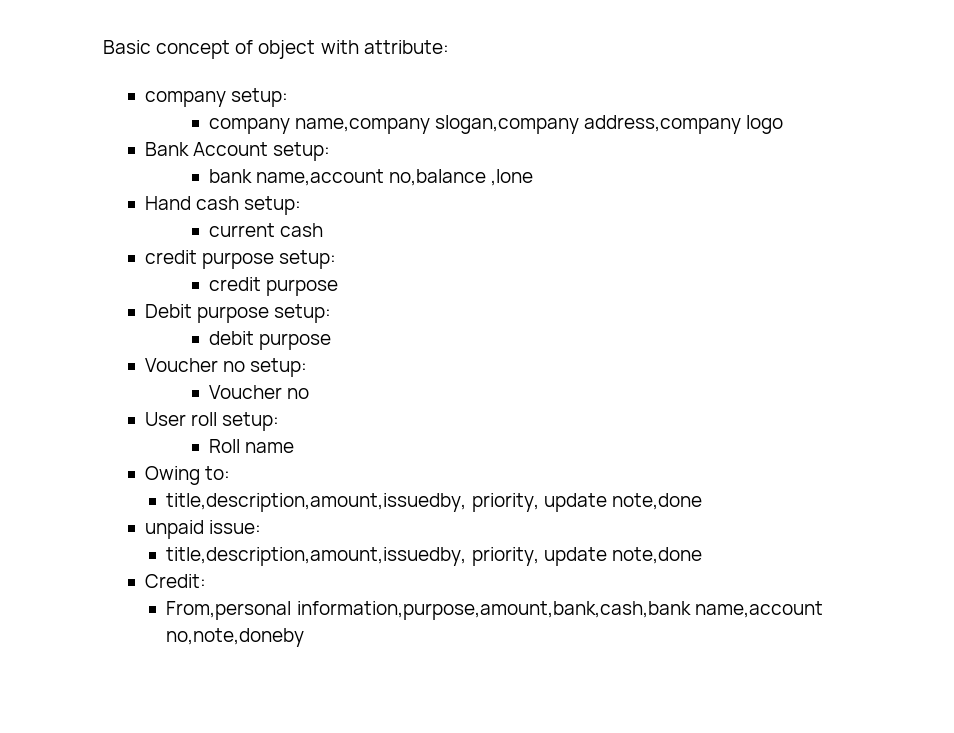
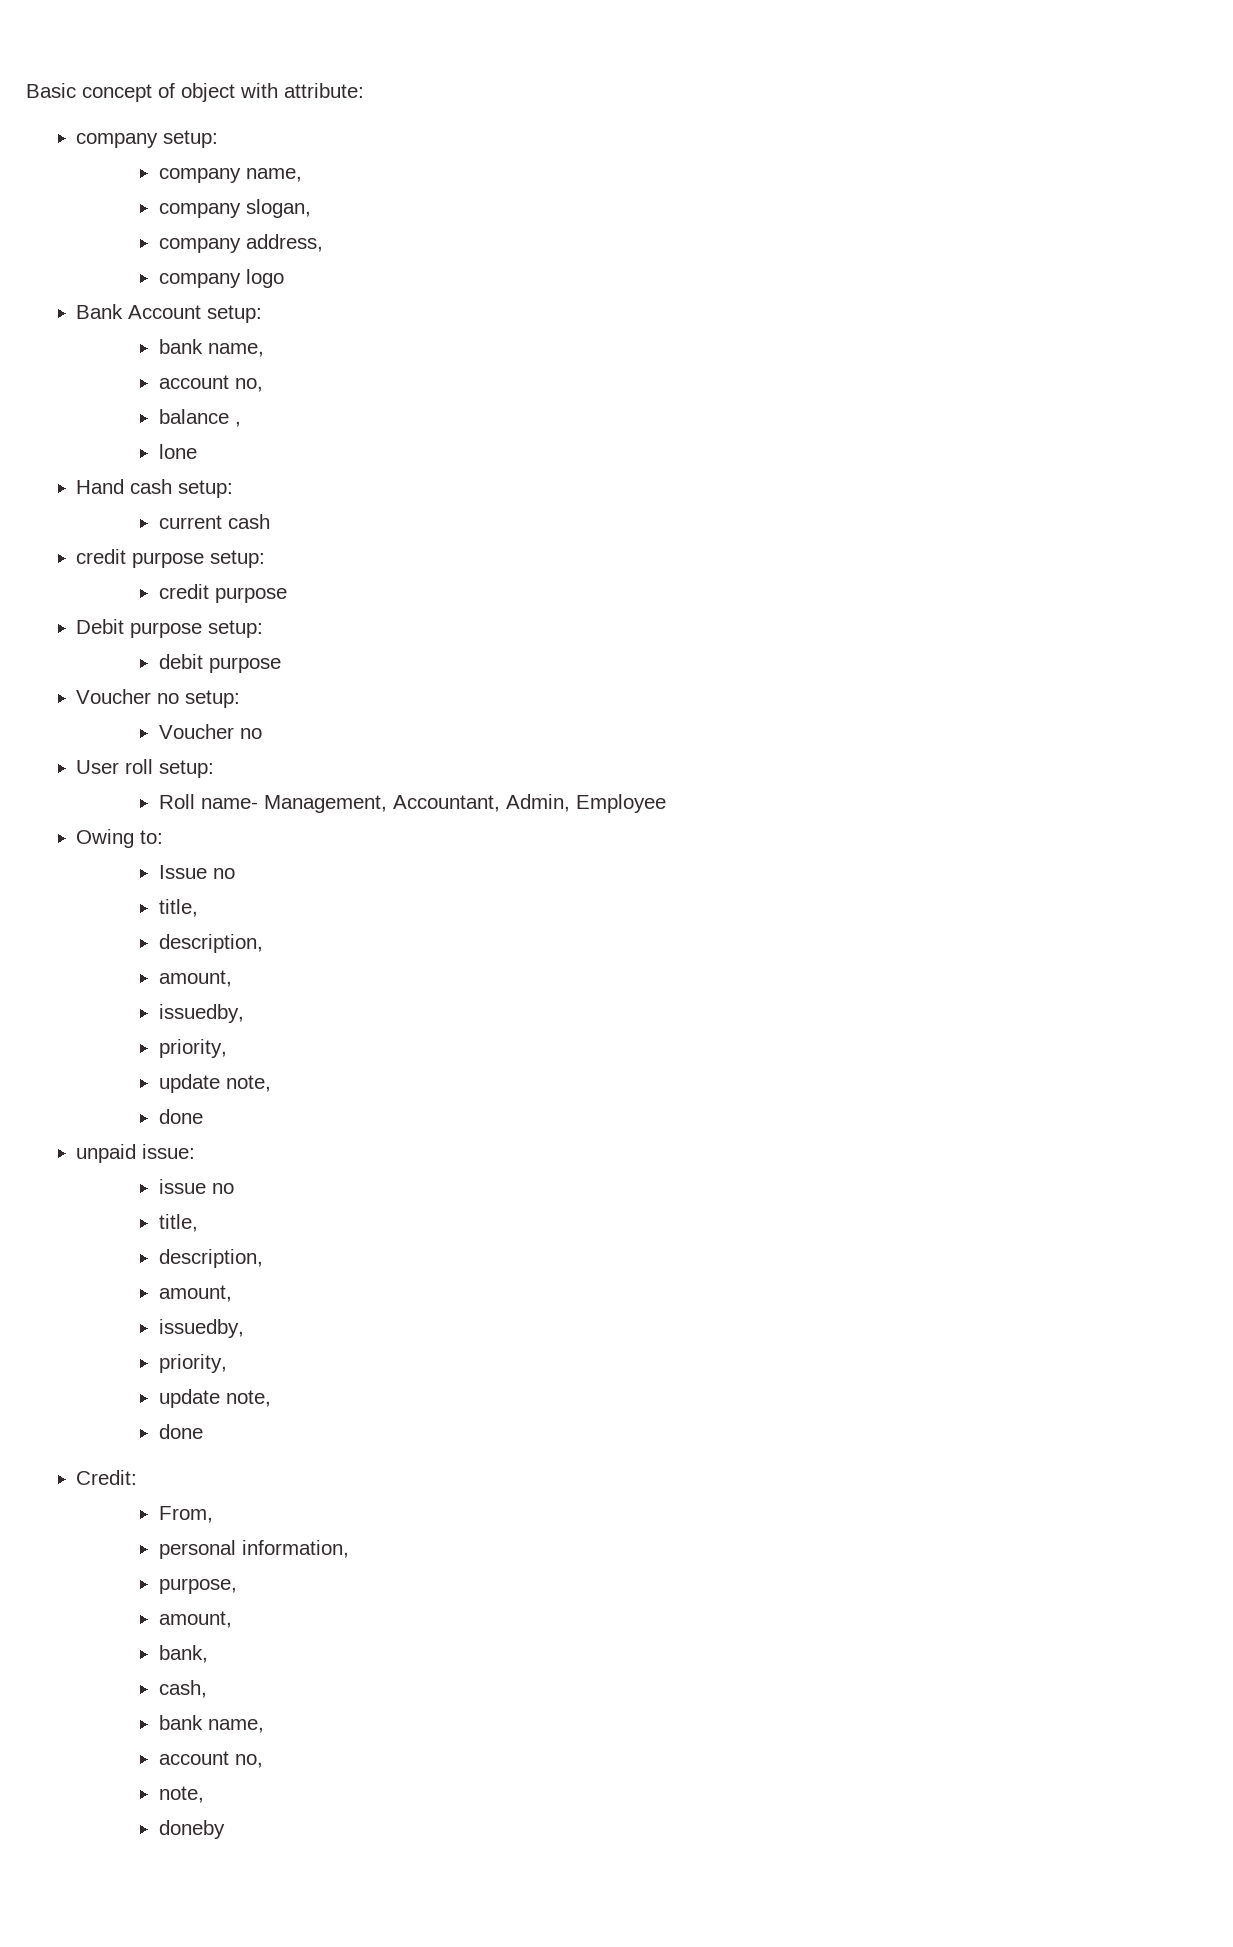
[295,115,742,134] name,company slogan,company address,company -> [245,168,302,182] [158,199,311,218] [158,234,323,253] [158,273,241,288] name, // company slogan, // company address, // company
[256,169,534,186] name,account no,balance ,lone -> [207,343,264,357] [158,375,263,392] [158,409,241,427] [158,444,197,459] name, // account no, // balance , // lone
[245,442,295,453] [145,466,231,485] [166,493,702,512] [145,520,262,539] [166,547,702,566] [145,574,207,588] [166,601,823,620] [166,628,305,647] name // Owing to: // title,description,amount,issuedby, priority, update note,done // unpaid issue: // title,description,amount,issuedby, priority, update note,done // Credit: // From,personal information,purpose,amount,bank,cash,bank name,account no,note,doneby -> [200,794,666,813] [76,829,164,848] [158,865,235,879] [158,899,198,917] [158,934,263,953] [158,970,232,987] [158,1004,244,1023] [158,1039,227,1058] [158,1074,271,1093] [158,1109,203,1124] [76,1144,196,1163] [158,1179,234,1194] [158,1214,198,1232] [158,1249,263,1268] [158,1285,232,1302] [158,1319,244,1338] [158,1354,227,1373] [158,1389,271,1408] [158,1424,203,1439] [76,1470,138,1485] [158,1506,213,1523] [158,1540,349,1559] [158,1578,237,1594] [158,1611,232,1628] [158,1645,208,1663] [158,1680,207,1698] [158,1715,264,1733] [158,1751,263,1768] [158,1786,204,1803] [158,1820,225,1839] name- Management, Accountant, Admin, Employee // Owing to: // Issue no // title, // description, // amount, // issuedby, // priority, // update note, // done // unpaid issue: // issue no // title, // description, // amount, // issuedby, // priority, // update note, // done // Credit: // From, // personal information, // purpose, // amount, // bank, // cash, // bank name, // account no, // note, // doneby

